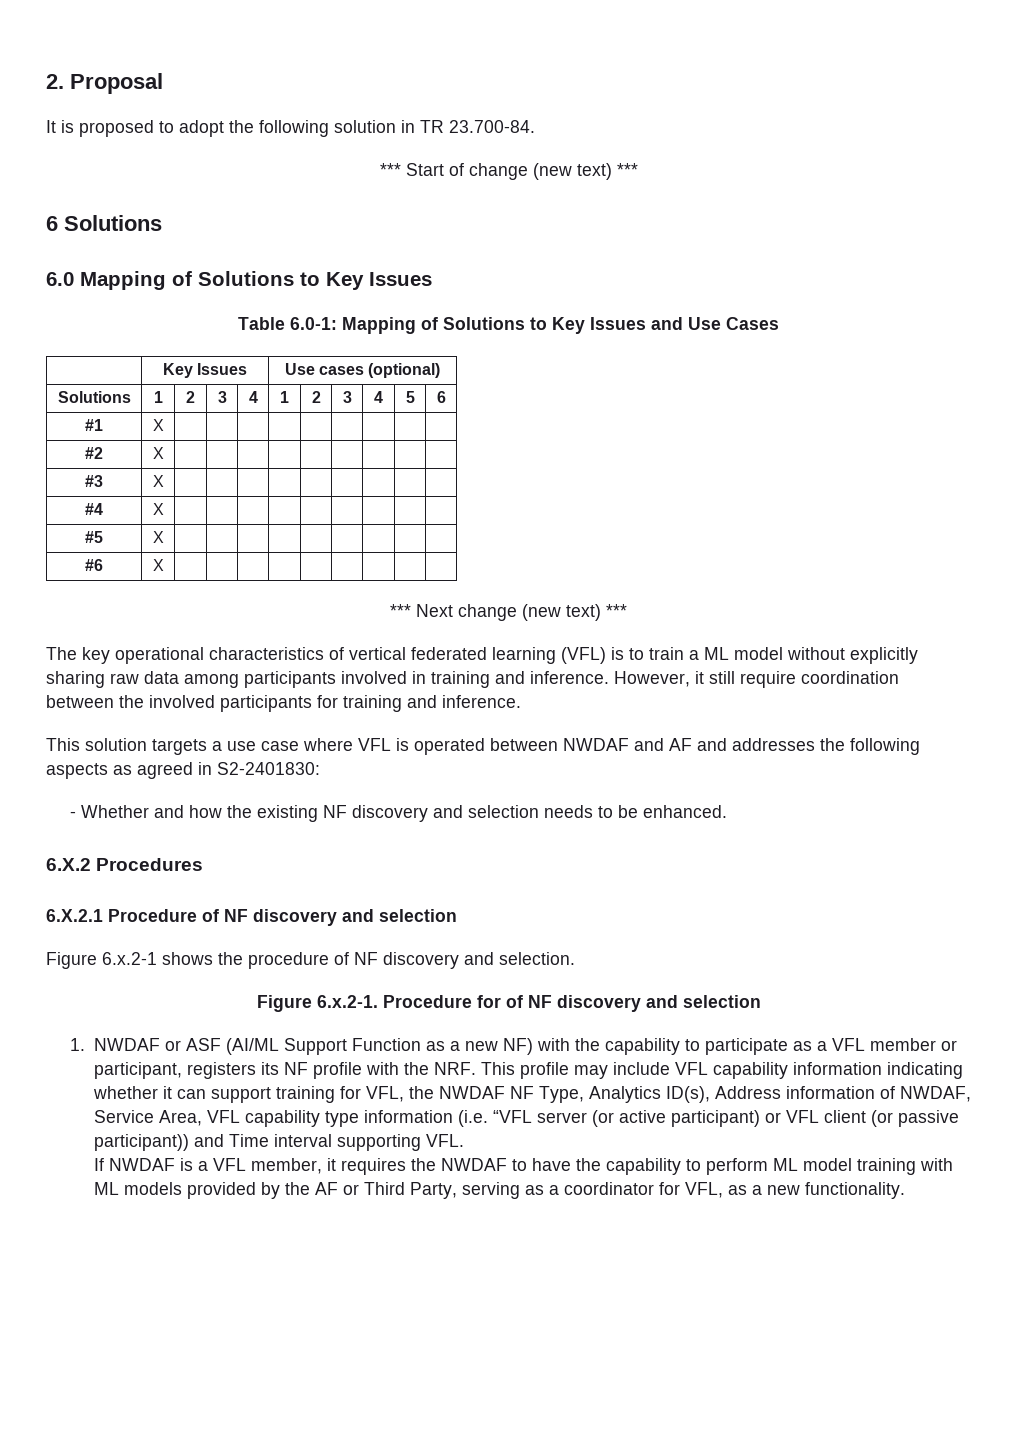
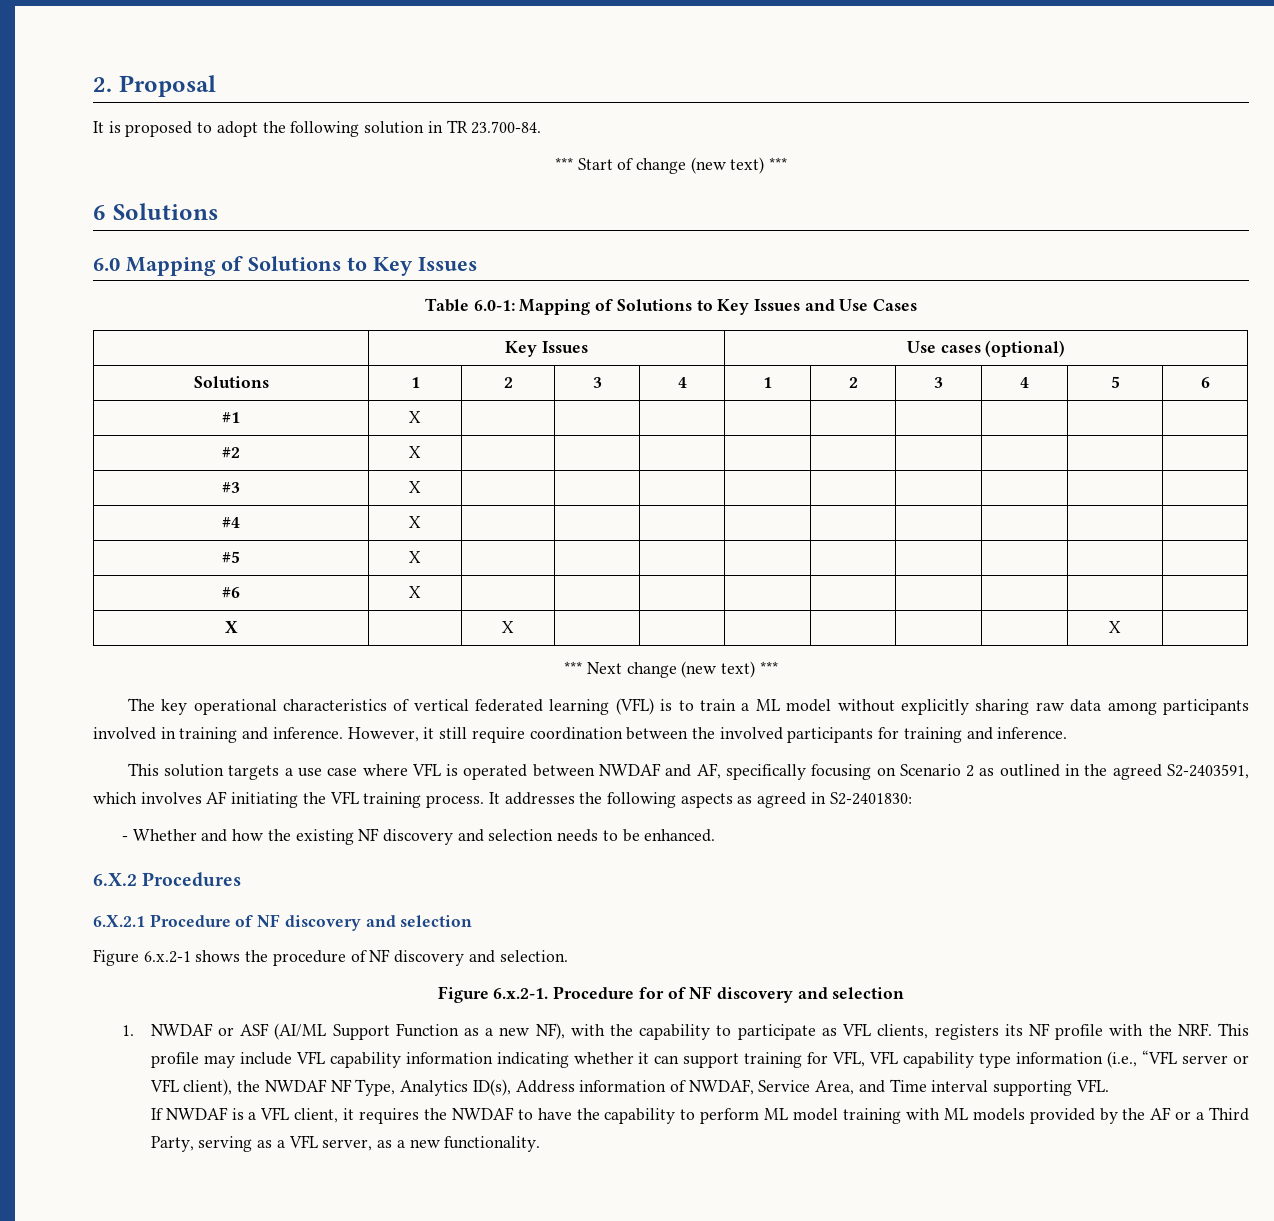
(164, 565) none -> [224,621,238,633] [502,621,514,633] [1109,621,1121,633] // X | | X | | | | | | | X |
[669,738,727,751] AF and -> [696,763,1249,780] [93,791,500,808] AF, specifically focusing on Scenario 2 as outlined in the agreed S2-2403591, which involves AF initiating the VFL training process. It
[502,1038,533,1055] NF) -> [535,1023,565,1040] NF),
[816,1038,957,1051] [93,1062,182,1079] a VFL member or participant, -> [842,1023,929,1039] VFL clients,
(404, 1094) none -> [869,1050,1250,1068] [149,1079,233,1096] VFL capability type information (i.e., “VFL server or VFL client),
[206,1110,959,1127] [93,1134,189,1151] VFL capability type information (i.e. “VFL server (or active participant) or VFL client (or passive participant)) -> (855, 1087) none
[250,1158,322,1174] member, -> [294,1108,339,1123] client,
(359, 1189) none -> [1196,1112,1205,1120] a
[563,1182,723,1198] coordinator for VFL, -> [288,1135,373,1151] VFL server,

